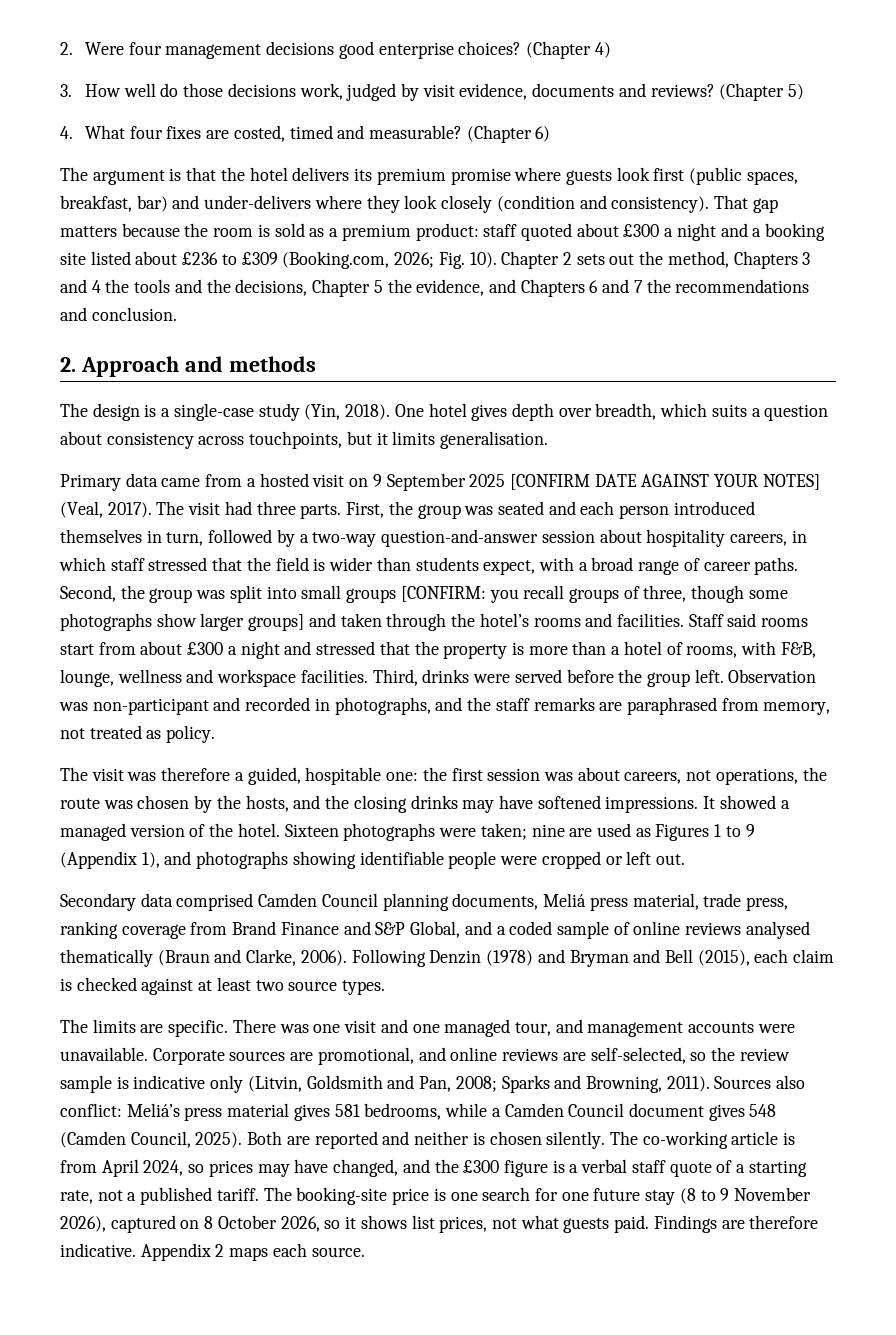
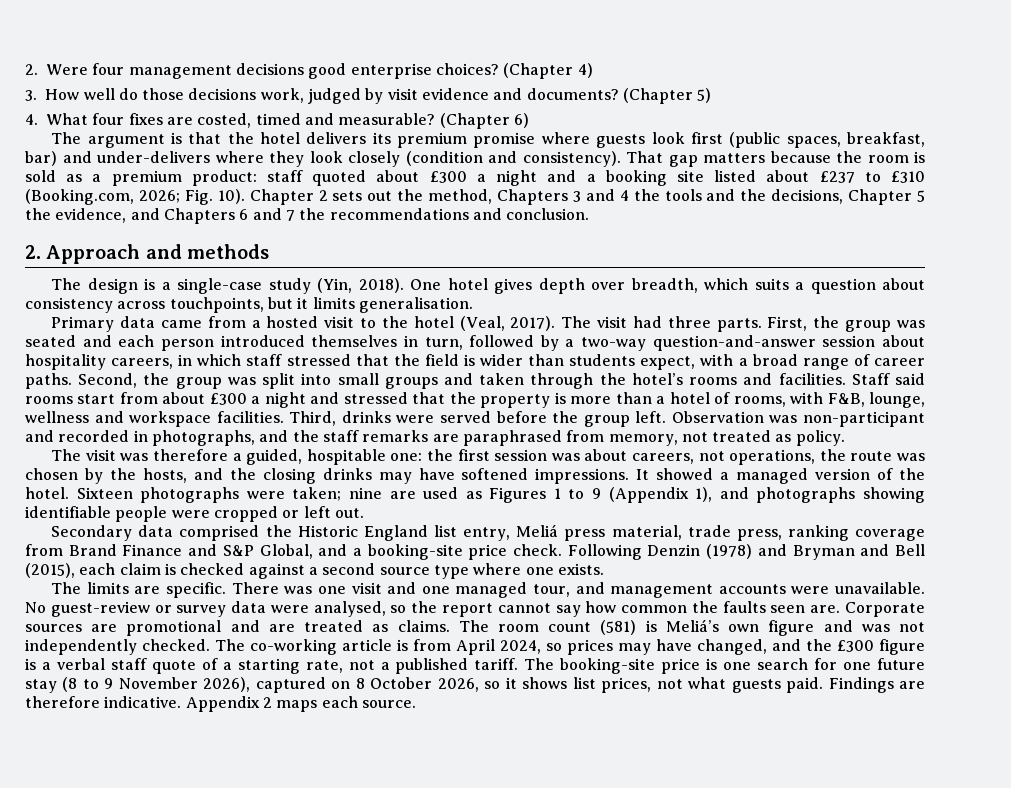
[459,83,715,100] evidence, documents and reviews? -> [422,88,619,100] evidence and documents?
[182,252,278,265] £236 to £309 -> [819,171,926,183] £237 to £310
[349,473,820,491] on 9 September 2025 [CONFIRM DATE AGAINST YOUR NOTES] -> [360,316,454,328] to the hotel
[400,585,788,603] [60,613,305,631] [CONFIRM: you recall groups of three, though some photographs show larger groups] -> (438, 383) none
[258,893,539,911] Camden Council planning documents, -> [265,525,511,541] the Historic England list entry,
[509,921,810,939] [60,949,347,967] coded sample of online reviews analysed thematically (Braun and Clarke, 2006). -> [367,544,563,560] booking-site price check.
[198,977,386,995] at least two source types. -> [308,563,604,579] a second source type where one exists.
[152,1047,790,1065] [60,1075,806,1093] [60,1103,777,1121] [60,1131,606,1149] Corporate sources are promotional, and online reviews are self-selected, so the review sample is indicative only (Litvin, Goldsmith and Pan, 2008; Sparks and Browning, 2011). Sources also conflict: Meliá’s press material gives 581 bedrooms, while a Camden Council document gives 548 (Camden Council, 2025). Both are reported and neither is chosen silently. -> [25,601,926,617] [25,619,925,636] [25,639,210,655] No guest-review or survey data were analysed, so the report cannot say how common the faults seen are. Corporate sources are promotional and are treated as claims. The room count (581) is Meliá’s own figure and was not independently checked.

